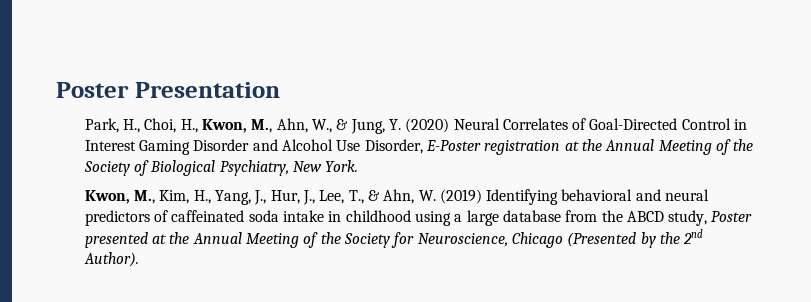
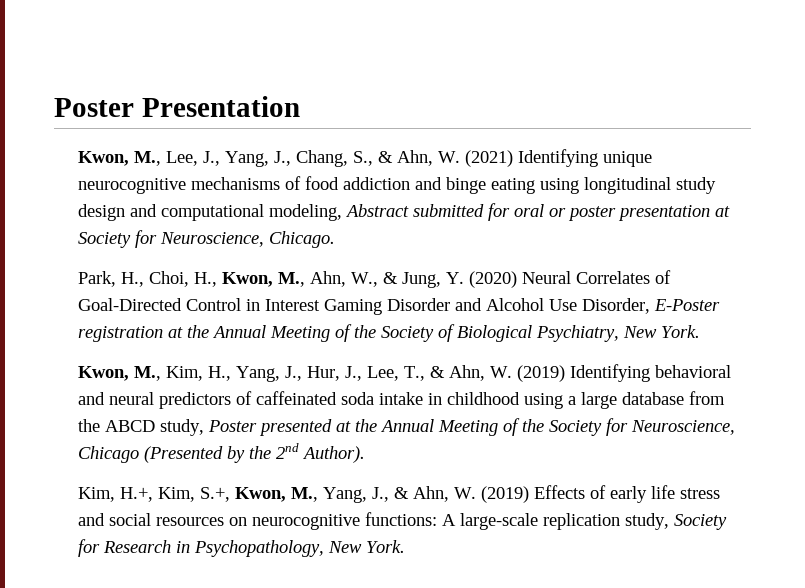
(280, 90) none -> [78,149,653,167] [78,176,717,194] [78,203,731,221] [78,230,336,248] // Kwon, M., Lee, J., Yang, J., Chang, S., & Ahn, W. (2021) Identifying unique neurocognitive mechanisms of food addiction and binge eating using longitudinal study design and computational modeling, Abstract submitted for oral or poster presentation at Society for Neuroscience, Chicago.
(139, 259) none -> [78,485,721,503] [78,512,728,530] [78,539,406,557] // Kim, H.+, Kim, S.+, Kwon, M., Yang, J., & Ahn, W. (2019) Effects of early life stress and social resources on neurocognitive functions: A large-scale replication study, Society for Research in Psychopathology, New York.

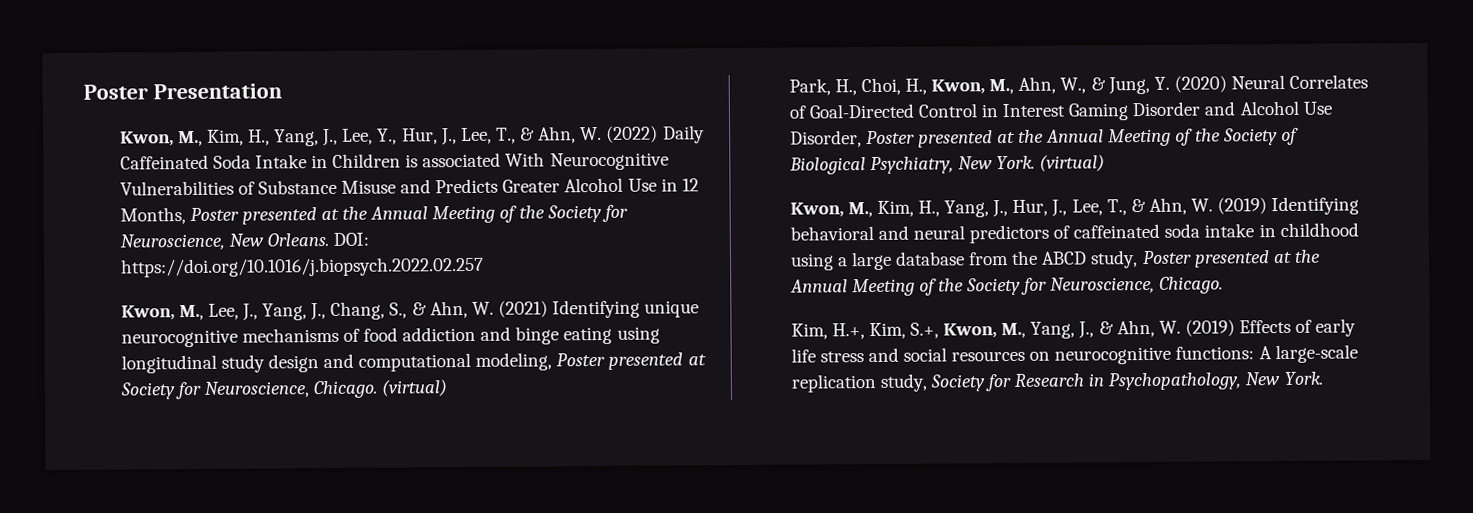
(300, 106) none -> [119,125,705,147] [119,152,669,171] [119,177,699,196] [119,204,628,225] [119,232,369,251] [120,256,484,278] // Kwon, M., Kim, H., Yang, J., Lee, Y., Hur, J., Lee, T., & Ahn, W. (2022) Daily Caffeinated Soda Intake in Children is associated With Neurocognitive Vulnerabilities of Substance Misuse and Predicts Greater Alcohol Use in 12 Months, Poster presented at the Annual Meeting of the Society for Neuroscience, New Orleans. DOI: https://doi.org/10.1016/j.biopsych.2022.02.257
[345,203,711,221] Abstract submitted for oral or poster presentation -> [556,352,684,370] Poster presented
(336, 239) none -> [381,379,449,397] (virtual)
[654,299,721,311] [78,326,164,342] E-Poster registration -> [865,130,993,148] Poster presented
(701, 331) none -> [1039,154,1106,172] (virtual)
[78,443,366,463] Chicago (Presented by the 2nd Author). -> [1159,276,1224,294] Chicago.

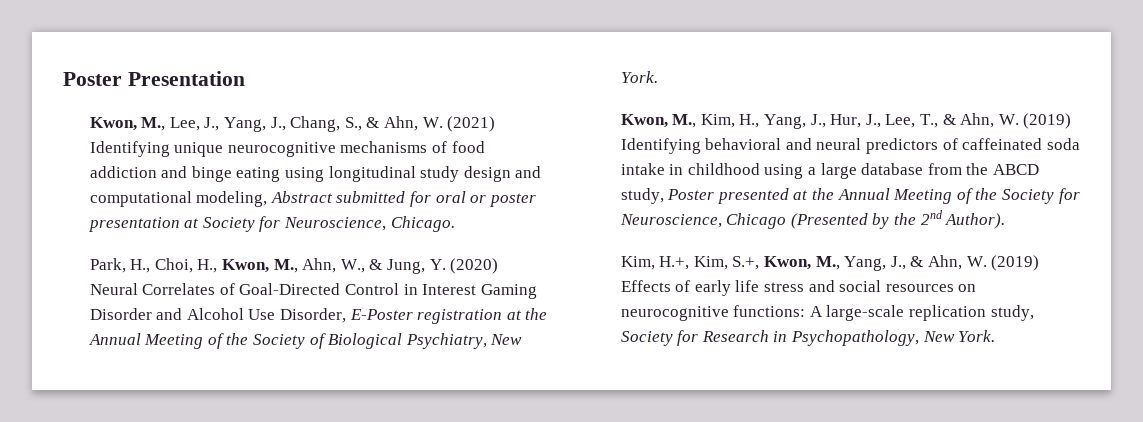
[119,125,705,147] [119,152,669,171] [119,177,699,196] [119,204,628,225] [119,232,369,251] [120,256,484,278] // Kwon, M., Kim, H., Yang, J., Lee, Y., Hur, J., Lee, T., & Ahn, W. (2022) Daily Caffeinated Soda Intake in Children is associated With Neurocognitive Vulnerabilities of Substance Misuse and Predicts Greater Alcohol Use in 12 Months, Poster presented at the Annual Meeting of the Society for Neuroscience, New Orleans. DOI: https://doi.org/10.1016/j.biopsych.2022.02.257 -> (245, 78) none
[556,352,684,370] Poster presented -> [270,191,536,207] [88,217,180,232] Abstract submitted for oral or poster presentation
[381,379,449,397] (virtual) -> (455, 224) none
[865,130,993,148] Poster presented -> [349,309,503,324] E-Poster registration
[1039,154,1106,172] (virtual) -> (658, 77) none
[1159,276,1224,294] Chicago. -> [726,210,1006,229] Chicago (Presented by the 2nd Author).

